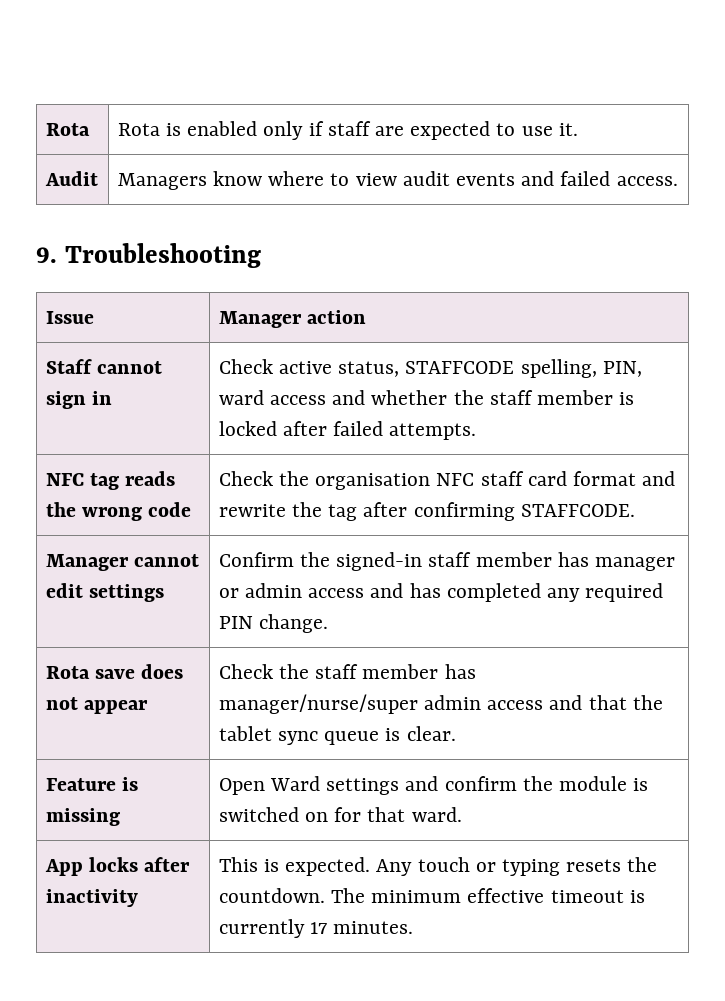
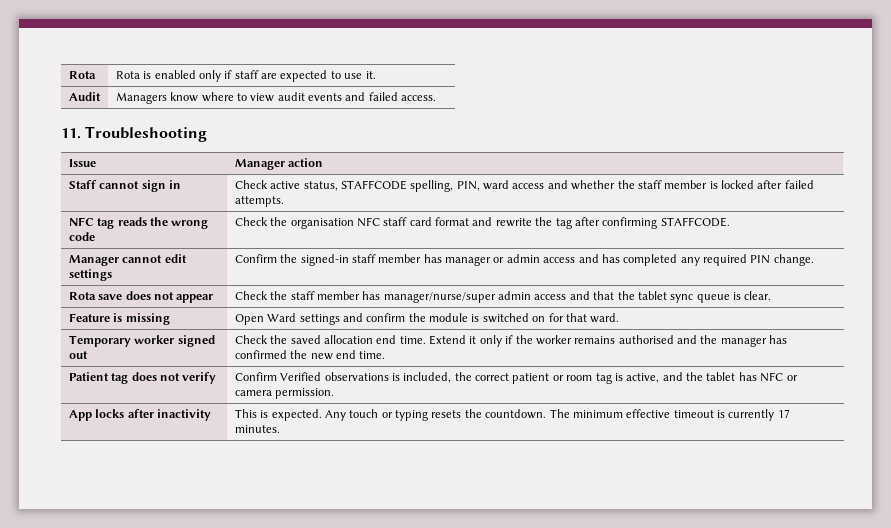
[36,247,57,263] 9. -> [61,128,81,139] 11.
(462, 814) none -> [68,335,215,347] [68,351,88,359] [234,335,788,347] [234,350,386,360] [68,372,217,384] [234,372,798,384] [234,388,335,399] // Temporary worker signed out | Check the saved allocation end time. Extend it only if the worker remains authorised and the manager has confirmed the new end time. // Patient tag does not verify | Confirm Verified observations is included, the correct patient or room tag is active, and the tablet has NFC or camera permission.

